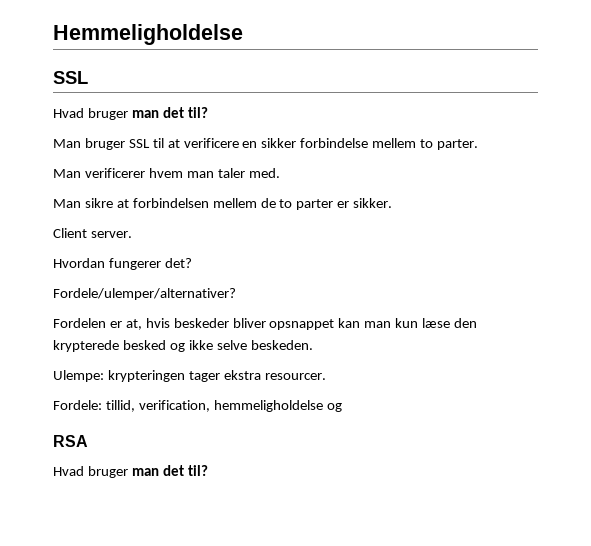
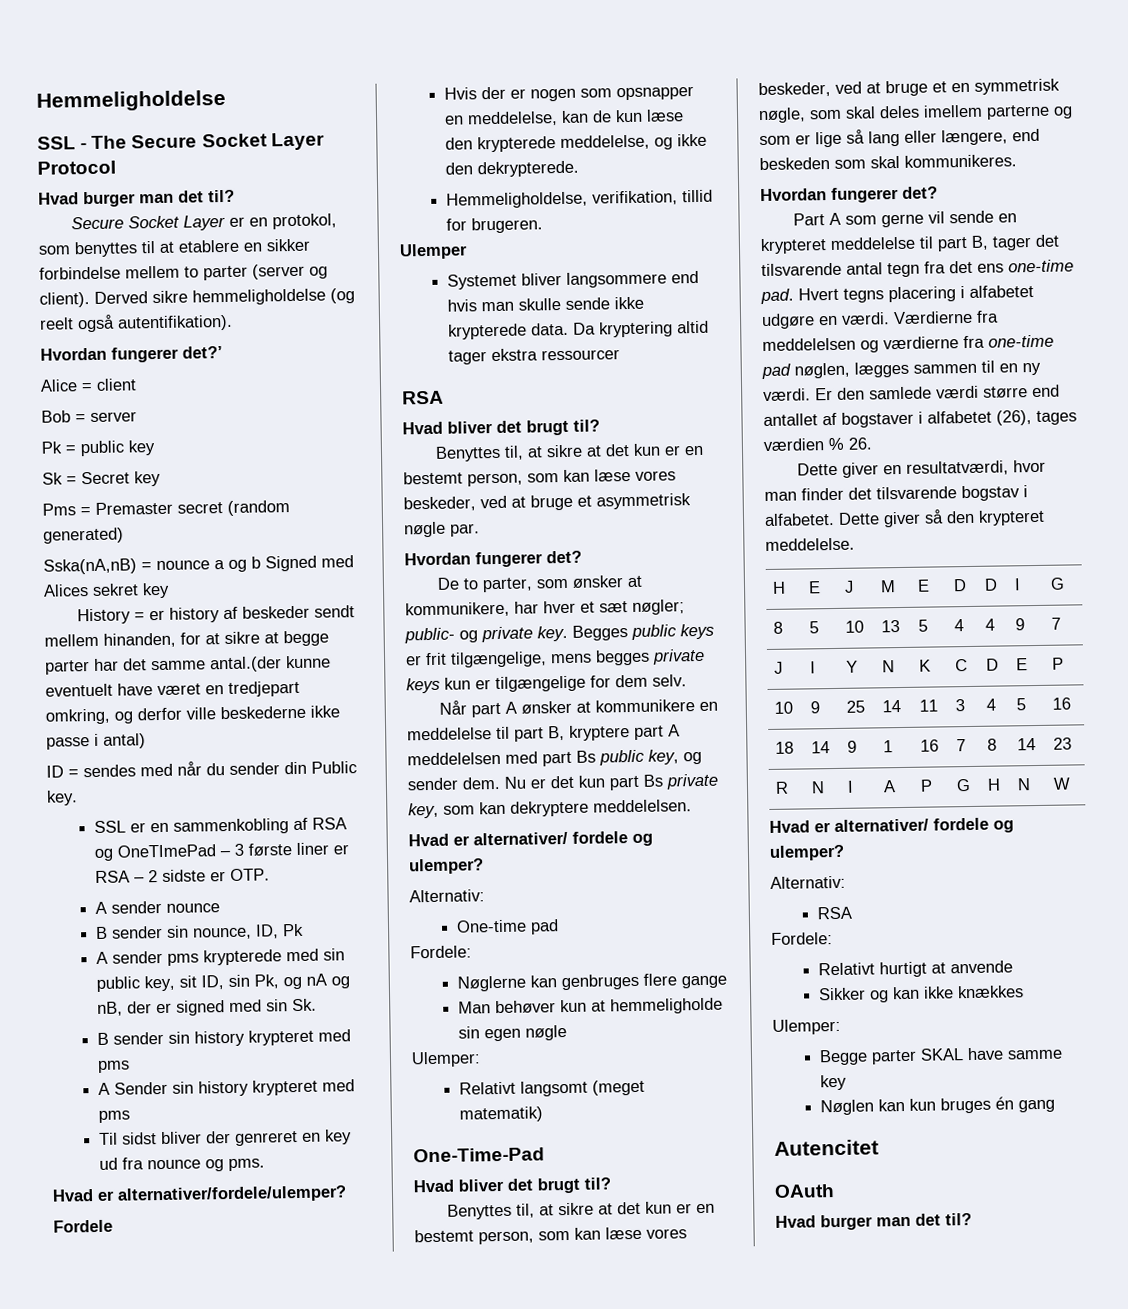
[53,108,128,120] // Hvad bruger -> [80,132,325,151] [37,160,116,175] [38,191,136,208] - The Secure Socket Layer Protocol // Hvad burger
[53,138,150,150] Man bruger SSL -> [70,213,337,231] [38,241,138,258] Secure Socket Layer er en protokol, som benyttes
[183,138,239,148] verificere -> [178,239,239,253] etablere
[437,139,479,150] [53,168,280,178] [53,198,393,210] [53,228,132,238] [53,258,192,270] [53,288,236,300] [53,318,478,330] [53,340,313,352] [53,370,326,382] [53,400,342,412] [53,435,88,447] [53,466,128,478] parter. // Man verificerer hvem man taler med. // Man sikre at forbindelsen mellem de to parter er sikker. // Client server. // Hvordan fungerer det? // Fordele/ulemper/alternativer? // Fordelen er at, hvis beskeder bliver opsnappet kan man kun læse den krypterede besked og ikke selve beskeden. // Ulempe: krypteringen tager ekstra resourcer. // Fordele: tillid, verification, hemmeligholdelse og // RSA // Hvad bruger -> [203,263,328,281] [39,288,355,308] [39,314,233,333] [40,346,223,363] [40,378,137,392] [41,410,137,423] [41,440,155,457] [42,470,161,487] [42,500,290,516] [43,527,124,544] [43,555,354,575] [43,582,170,599] [76,605,355,625] [44,630,329,648] [45,655,331,675] [45,680,300,697] [45,705,340,725] [46,733,146,750] [46,761,357,778] [46,790,78,806] [93,817,347,835] [93,842,349,861] [94,868,270,883] [94,900,220,914] [94,923,304,940] [95,948,345,966] [95,973,350,992] [96,998,317,1016] [96,1029,351,1047] [96,1060,130,1073] [97,1079,355,1097] [97,1110,130,1123] [98,1129,352,1146] [98,1157,265,1172] [52,1185,347,1204] [53,1219,113,1233] [443,86,694,102] [443,109,684,127] [444,133,707,153] [444,160,579,178] [445,189,713,209] [445,217,543,234] [399,243,468,260] [446,270,699,290] [446,296,644,312] [447,320,709,340] [447,348,620,365] [402,390,444,405] [402,419,600,436] [434,443,704,462] [403,468,676,487] [403,493,691,512] [404,521,480,538] [404,550,582,568] [436,575,643,593] [405,599,685,618] [404,623,714,644] [405,648,705,668] [406,674,687,694] [438,699,718,718] [407,724,680,742] [407,749,702,767] [407,773,719,791] [408,799,692,819] [408,831,653,847] [409,858,484,875] [409,889,485,903] [455,919,559,935] [410,945,472,959] [456,973,727,992] [457,997,723,1015] [457,1025,567,1042] [411,1051,481,1068] [458,1079,645,1097] [458,1106,543,1123] [413,1147,545,1163] [413,1177,611,1194] [446,1201,715,1220] [414,1226,687,1245] [758,78,1060,98] [758,104,1073,124] [759,128,1040,148] [759,154,1017,171] [760,186,938,203] [792,210,1017,228] [760,234,1060,255] [761,259,1074,278] [760,284,1034,305] [761,310,999,330] [762,334,1054,353] [761,360,1041,380] [763,384,1060,402] [763,410,1077,428] [763,437,872,452] [796,459,1046,478] [764,485,1028,502] [764,509,1045,528] [765,537,855,551] [772,581,787,594] [808,581,822,594] [844,580,855,593] [880,580,897,593] [917,579,931,592] [953,579,968,592] [984,578,999,591] [1014,578,1022,591] [1050,577,1066,590] [773,621,784,634] [809,621,820,634] [845,620,865,633] [881,620,901,633] [918,619,929,632] [954,619,965,632] [985,618,996,631] [1015,618,1026,631] [1051,617,1062,630] [774,661,784,674] [810,661,817,674] [846,660,859,673] [882,660,896,673] [919,659,932,672] [955,659,969,672] [986,658,1000,671] [1016,658,1029,671] [1052,657,1065,670] [774,701,794,714] [810,701,821,714] [846,700,866,713] [882,699,902,713] [919,699,939,712] [955,699,966,712] [986,698,997,711] [1016,698,1027,711] [1052,697,1072,710] [775,741,795,754] [811,741,831,754] [847,740,858,753] [883,740,894,753] [920,739,940,752] [956,739,967,752] [987,738,998,751] [1017,738,1037,751] [1053,737,1073,750] [775,781,790,794] [811,781,826,794] [847,780,855,793] [883,780,897,793] [920,779,934,792] [956,778,972,792] [987,778,1002,791] [1017,778,1032,791] [1053,777,1072,790] [769,817,1014,833] [769,844,845,861] [770,875,846,889] [816,906,852,920] [771,932,833,945] [817,960,1013,978] [817,985,1024,1003] [772,1018,841,1035] [818,1047,1063,1066] [819,1074,847,1091] [819,1096,1055,1116] [774,1139,879,1156] [774,1184,835,1198] [775,1214,873,1231] parter (server og client). Derved sikre hemmeligholdelse (og reelt også autentifikation). // Hvordan fungerer det?’ // Alice = client // Bob = server // Pk = public key // Sk = Secret key // Pms = Premaster secret (random generated) // Sska(nA,nB) = nounce a og b Signed med Alices sekret key // History = er history af beskeder sendt mellem hinanden, for at sikre at begge parter har det samme antal.(der kunne eventuelt have været en tredjepart omkring, og derfor ville beskederne ikke passe i antal) // ID = sendes med når du sender din Public key. // SSL er en sammenkobling af RSA og OneTImePad – 3 første liner er RSA – 2 sidste er OTP. // A sender nounce // B sender sin nounce, ID, Pk // A sender pms krypterede med sin public key, sit ID, sin Pk, og nA og nB, der er signed med sin Sk. // B sender sin history krypteret med pms // A Sender sin history krypteret med pms // Til sidst bliver der genreret en key ud fra nounce og pms. // Hvad er alternativer/fordele/ulemper? // Fordele // Hvis der er nogen som opsnapper en meddelelse, kan de kun læse den krypterede meddelelse, og ikke den dekrypterede. // Hemmeligholdelse, verifikation, tillid for brugeren. // Ulemper // Systemet bliver langsommere end hvis man skulle sende ikke krypterede data. Da kryptering altid tager ekstra ressourcer // RSA // Hvad bliver det brugt til? // Benyttes til, at sikre at det kun er en bestemt person, som kan læse vores beskeder, ved at bruge et asymmetrisk nøgle par. // Hvordan fungerer det? // De to parter, som ønsker at kommunikere, har hver et sæt nøgler; public- og private key. Begges public keys er frit tilgængelige, mens begges private keys kun er tilgængelige for dem selv. // Når part A ønsker at kommunikere en meddelelse til part B, kryptere part A meddelelsen med part Bs public key, og sender dem. Nu er det kun part Bs private key, som kan dekryptere meddelelsen. // Hvad er alternativer/ fordele og ulemper? // Alternativ: // One-time pad // Fordele: // Nøglerne kan genbruges flere gange // Man behøver kun at hemmeligholde sin egen nøgle // Ulemper: // Relativt langsomt (meget matematik) // One-Time-Pad // Hvad bliver det brugt til? // Benyttes til, at sikre at det kun er en bestemt person, som kan læse vores beskeder, ved at bruge et en symmetrisk nøgle, som skal deles imellem parterne og som er lige så lang eller længere, end beskeden som skal kommunikeres. // Hvordan fungerer det? // Part A som gerne vil sende en krypteret meddelelse til part B, tager det tilsvarende antal tegn fra det ens one-time pad. Hvert tegns placering i alfabetet udgøre en værdi. Værdierne fra meddelelsen og værdierne fra one-time pad nøglen, lægges sammen til en ny værdi. Er den samlede værdi større end antallet af bogstaver i alfabetet (26), tages værdien % 26. // Dette giver en resultatværdi, hvor man finder det tilsvarende bogstav i alfabetet. Dette giver så den krypteret meddelelse. // H | E | J | M | E | D | D | I | G // 8 | 5 | 10 | 13 | 5 | 4 | 4 | 9 | 7 // J | I | Y | N | K | C | D | E | P // 10 | 9 | 25 | 14 | 11 | 3 | 4 | 5 | 16 // 18 | 14 | 9 | 1 | 16 | 7 | 8 | 14 | 23 // R | N | I | A | P | G | H | N | W // Hvad er alternativer/ fordele og ulemper? // Alternativ: // RSA // Fordele: // Relativt hurtigt at anvende // Sikker og kan ikke knækkes // Ulemper: // Begge parter SKAL have samme key // Nøglen kan kun bruges én gang // Autencitet // OAuth // Hvad burger

